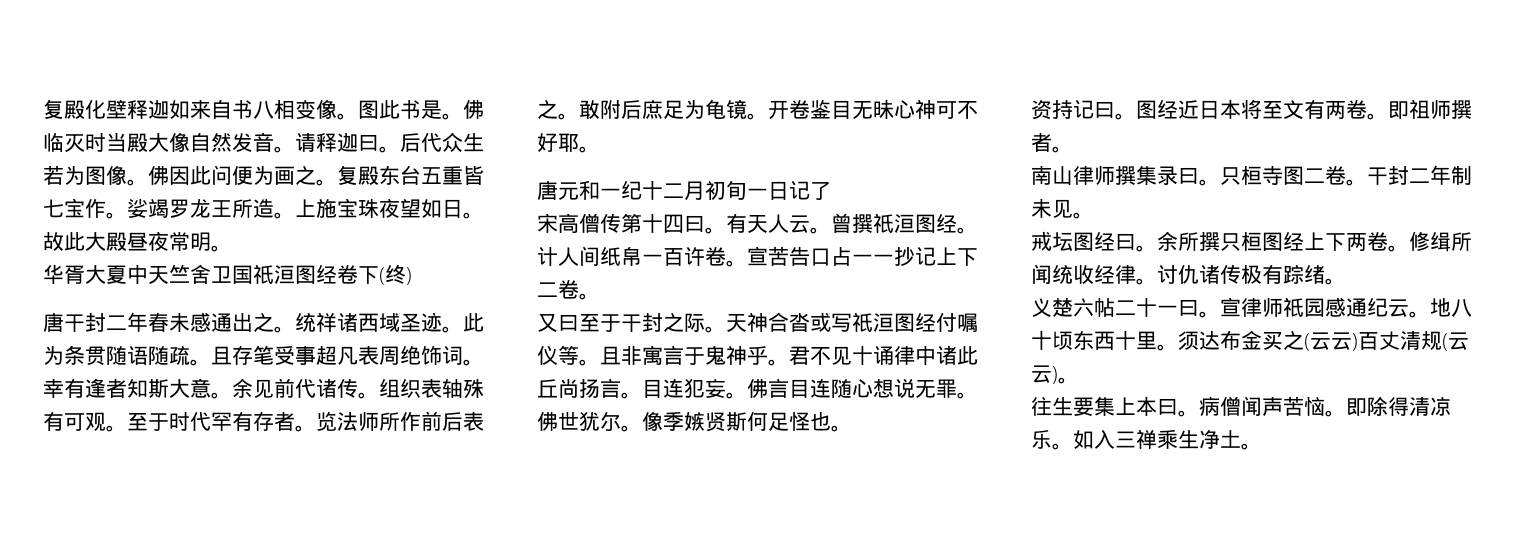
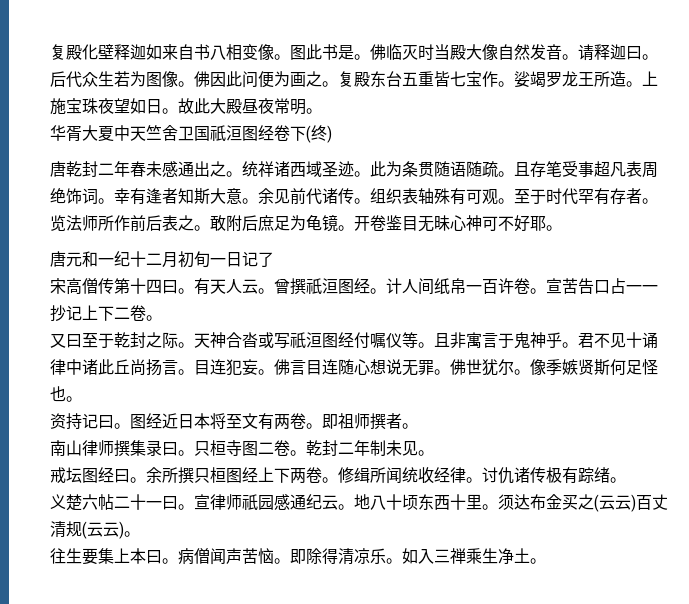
[64,314,85,332] 干 -> [66,161,82,177] 乾
[621,314,642,332] 干 -> [114,332,130,348] 乾
[1367,167,1388,185] 干 -> [306,440,322,456] 乾

